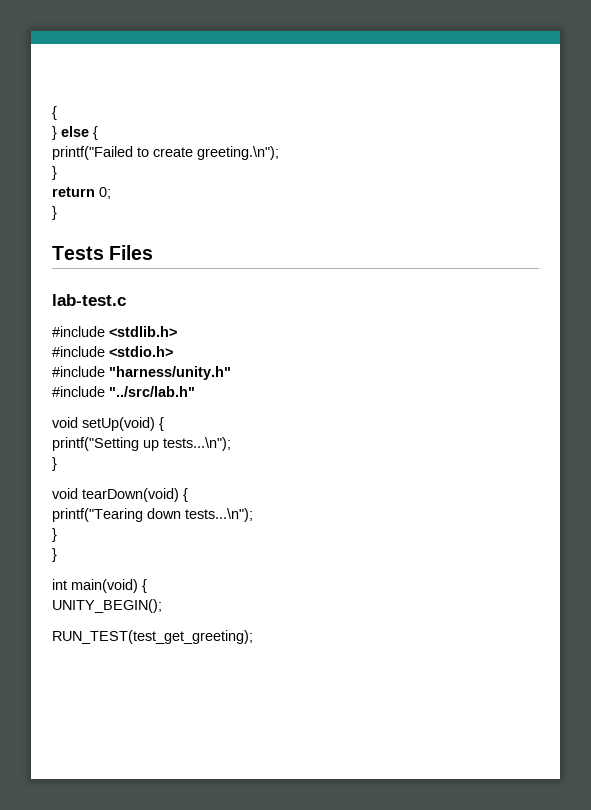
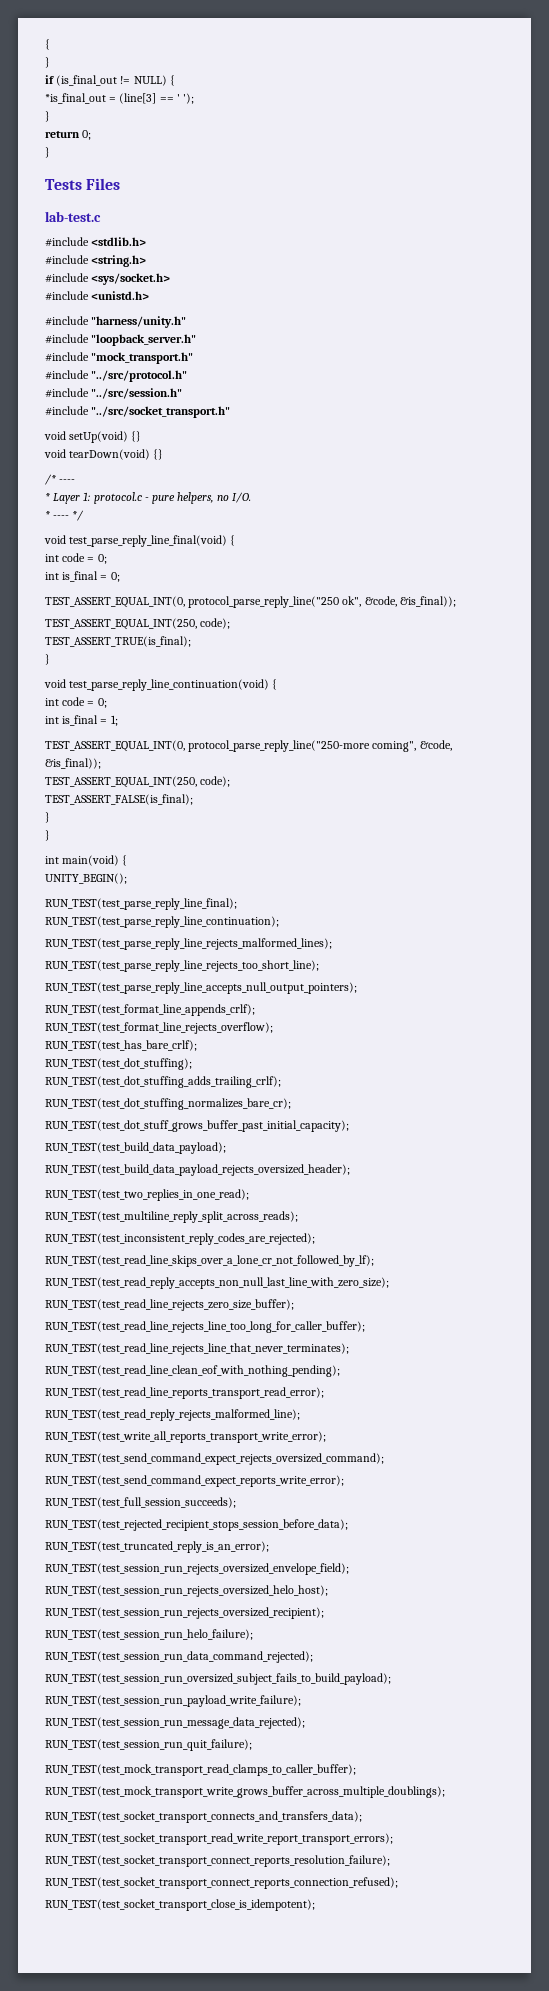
[61,126,98,140] [52,146,279,160] else { // printf("Failed to create greeting.\n"); -> [45,75,175,86] [45,93,195,104] // if (is_final_out != NULL) { // *is_final_out = (line[3] == ' ');
[109,346,173,357] [52,366,231,380] [52,386,195,397] [52,417,164,431] [52,437,231,451] <stdio.h> // #include "harness/unity.h" // #include "../src/lab.h" // void setUp(void) { // printf("Setting up tests...\n"); -> [91,255,147,267] [45,273,171,285] [45,291,150,301] [45,316,187,328] [45,334,197,346] [45,352,194,364] [45,370,188,382] [45,388,183,399] [45,406,231,418] [44,431,142,443] [44,449,164,460] [45,474,76,485] [45,492,251,504] [45,510,85,521] [44,535,236,547] [45,553,107,564] [45,571,120,582] [45,596,456,608] [45,618,231,630] [45,636,191,647] <string.h> // #include <sys/socket.h> // #include <unistd.h> // #include "harness/unity.h" // #include "loopback_server.h" // #include "mock_transport.h" // #include "../src/protocol.h" // #include "../src/session.h" // #include "../src/socket_transport.h" // void setUp(void) {} // void tearDown(void) {} // /* ---- // * Layer 1: protocol.c - pure helpers, no I/O. // * ---- */ // void test_parse_reply_line_final(void) { // int code = 0; // int is_final = 0; // TEST_ASSERT_EQUAL_INT(0, protocol_parse_reply_line("250 ok", &code, &is_final)); // TEST_ASSERT_EQUAL_INT(250, code); // TEST_ASSERT_TRUE(is_final);
[82,488,188,502] [52,508,253,522] tearDown(void) { // printf("Tearing down tests...\n"); -> [69,679,278,691] [45,697,107,708] [45,715,118,726] [45,740,452,752] [45,758,101,769] [45,776,231,788] [45,794,193,805] test_parse_reply_line_continuation(void) { // int code = 0; // int is_final = 1; // TEST_ASSERT_EQUAL_INT(0, protocol_parse_reply_line("250-more coming", &code, &is_final)); // TEST_ASSERT_EQUAL_INT(250, code); // TEST_ASSERT_FALSE(is_final);
[52,630,253,644] RUN_TEST(test_get_greeting); -> [45,898,237,910] [45,916,279,928] [45,938,332,950] [45,960,319,972] [45,982,357,994] [45,1004,255,1016] [45,1022,273,1034] [45,1040,197,1051] [45,1058,192,1070] [45,1076,281,1088] [45,1098,291,1110] [45,1120,349,1132] [45,1142,226,1154] [45,1164,350,1176] [45,1189,249,1201] [45,1211,298,1223] [45,1233,315,1245] [45,1255,374,1267] [45,1277,389,1289] [45,1299,294,1311] [45,1321,365,1333] [45,1343,349,1355] [45,1365,340,1377] [45,1387,324,1399] [45,1409,300,1421] [45,1431,326,1443] [45,1453,384,1465] [45,1475,344,1487] [45,1497,236,1508] [45,1519,348,1531] [45,1541,269,1553] [45,1563,349,1575] [45,1585,328,1597] [45,1607,324,1619] [45,1629,253,1640] [45,1651,313,1663] [45,1673,391,1685] [45,1695,301,1707] [45,1717,305,1729] [45,1739,252,1751] [45,1764,356,1776] [45,1786,445,1798] [45,1811,362,1823] [45,1833,393,1845] [45,1855,390,1867] [45,1877,398,1889] [45,1899,315,1911] RUN_TEST(test_parse_reply_line_final); // RUN_TEST(test_parse_reply_line_continuation); // RUN_TEST(test_parse_reply_line_rejects_malformed_lines); // RUN_TEST(test_parse_reply_line_rejects_too_short_line); // RUN_TEST(test_parse_reply_line_accepts_null_output_pointers); // RUN_TEST(test_format_line_appends_crlf); // RUN_TEST(test_format_line_rejects_overflow); // RUN_TEST(test_has_bare_crlf); // RUN_TEST(test_dot_stuffing); // RUN_TEST(test_dot_stuffing_adds_trailing_crlf); // RUN_TEST(test_dot_stuffing_normalizes_bare_cr); // RUN_TEST(test_dot_stuff_grows_buffer_past_initial_capacity); // RUN_TEST(test_build_data_payload); // RUN_TEST(test_build_data_payload_rejects_oversized_header); // RUN_TEST(test_two_replies_in_one_read); // RUN_TEST(test_multiline_reply_split_across_reads); // RUN_TEST(test_inconsistent_reply_codes_are_rejected); // RUN_TEST(test_read_line_skips_over_a_lone_cr_not_followed_by_lf); // RUN_TEST(test_read_reply_accepts_non_null_last_line_with_zero_size); // RUN_TEST(test_read_line_rejects_zero_size_buffer); // RUN_TEST(test_read_line_rejects_line_too_long_for_caller_buffer); // RUN_TEST(test_read_line_rejects_line_that_never_terminates); // RUN_TEST(test_read_line_clean_eof_with_nothing_pending); // RUN_TEST(test_read_line_reports_transport_read_error); // RUN_TEST(test_read_reply_rejects_malformed_line); // RUN_TEST(test_write_all_reports_transport_write_error); // RUN_TEST(test_send_command_expect_rejects_oversized_command); // RUN_TEST(test_send_command_expect_reports_write_error); // RUN_TEST(test_full_session_succeeds); // RUN_TEST(test_rejected_recipient_stops_session_before_data); // RUN_TEST(test_truncated_reply_is_an_error); // RUN_TEST(test_session_run_rejects_oversized_envelope_field); // RUN_TEST(test_session_run_rejects_oversized_helo_host); // RUN_TEST(test_session_run_rejects_oversized_recipient); // RUN_TEST(test_session_run_helo_failure); // RUN_TEST(test_session_run_data_command_rejected); // RUN_TEST(test_session_run_oversized_subject_fails_to_build_payload); // RUN_TEST(test_session_run_payload_write_failure); // RUN_TEST(test_session_run_message_data_rejected); // RUN_TEST(test_session_run_quit_failure); // RUN_TEST(test_mock_transport_read_clamps_to_caller_buffer); // RUN_TEST(test_mock_transport_write_grows_buffer_across_multiple_doublings); // RUN_TEST(test_socket_transport_connects_and_transfers_data); // RUN_TEST(test_socket_transport_read_write_report_transport_errors); // RUN_TEST(test_socket_transport_connect_reports_resolution_failure); // RUN_TEST(test_socket_transport_connect_reports_connection_refused); // RUN_TEST(test_socket_transport_close_is_idempotent);

